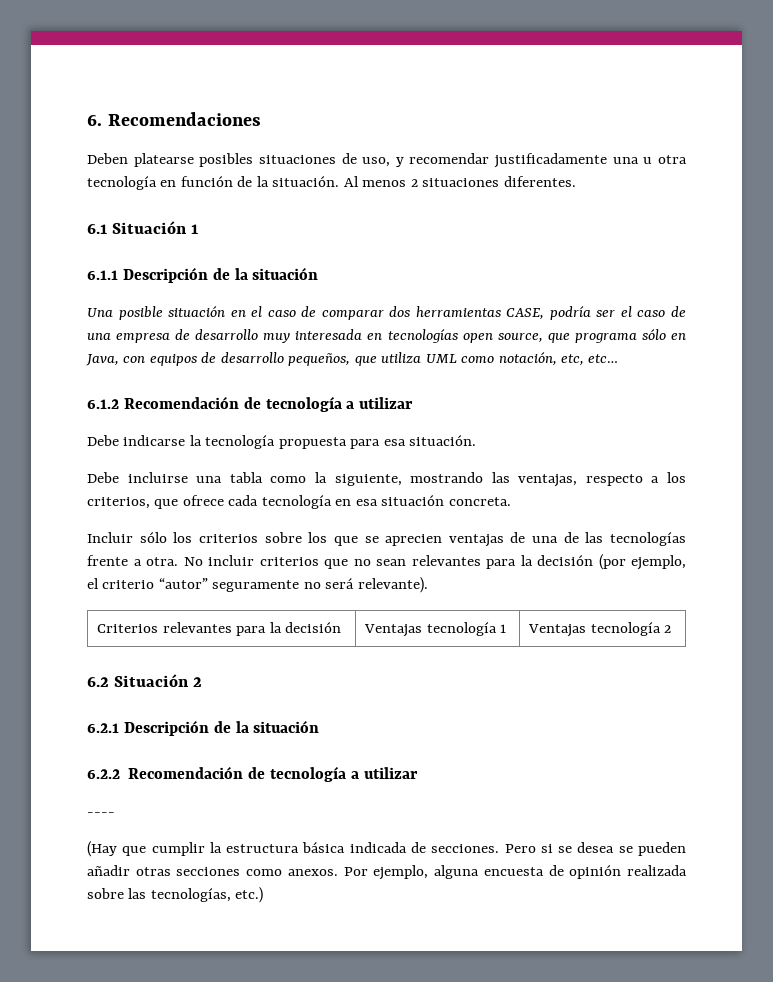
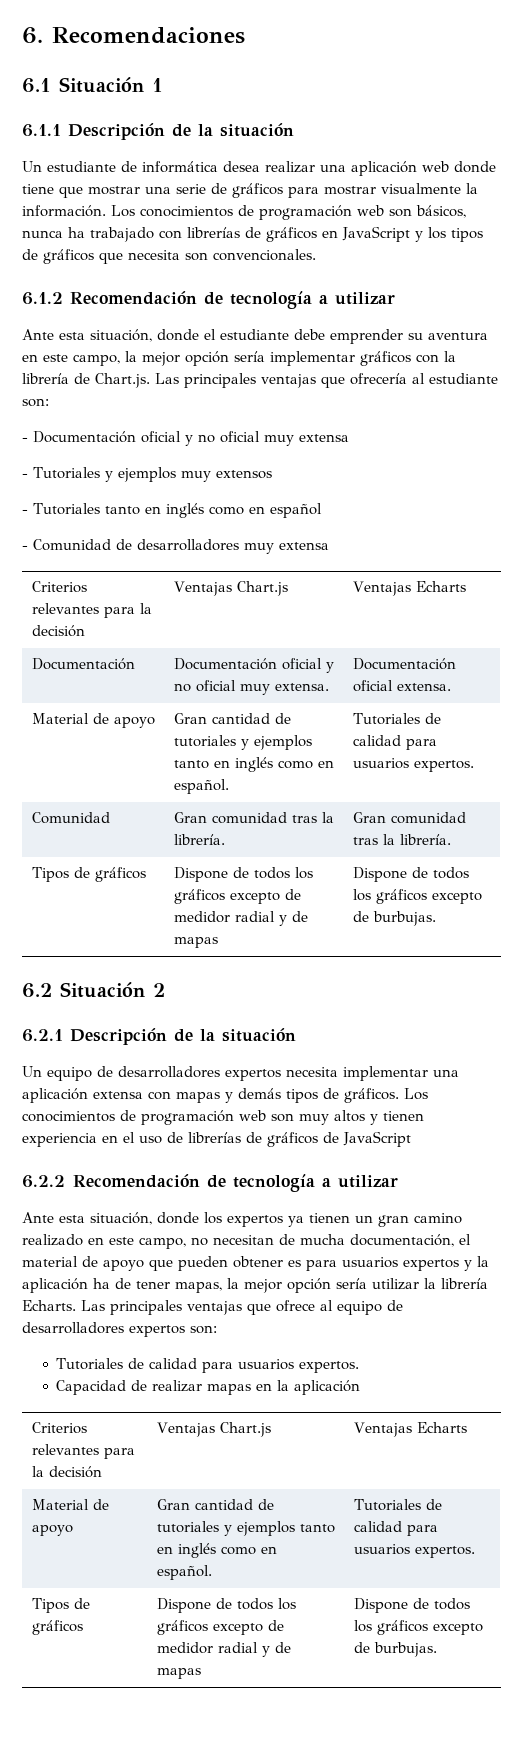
[87,153,687,168] [87,176,576,190] // Deben platearse posibles situaciones de uso, y recomendar justificadamente una u otra tecnología en función de la situación. Al menos 2 situaciones diferentes. -> (245, 35) none
[87,306,686,320] [87,329,687,343] [86,352,619,366] Una posible situación en el caso de comparar dos herramientas CASE, podría ser el caso de una empresa de desarrollo muy interesada en tecnologías open source, que programa sólo en Java, con equipos de desarrollo pequeños, que utiliza UML como notación, etc, etc… -> [22,161,496,176] [22,183,478,198] [22,205,466,220] [22,226,483,242] [22,249,316,264] Un estudiante de informática desea realizar una aplicación web donde tiene que mostrar una serie de gráficos para mostrar visualmente la información. Los conocimientos de programación web son básicos, nunca ha trabajado con librerías de gráficos en JavaScript y los tipos de gráficos que necesita son convencionales.
[87,435,477,449] [87,472,686,487] [87,495,511,509] [87,532,687,547] [87,554,686,570] [87,577,428,593] [97,622,342,636] [364,622,507,637] [528,622,672,637] Debe indicarse la tecnología propuesta para esa situación. // Debe incluirse una tabla como la siguiente, mostrando las ventajas, respecto a los criterios, que ofrece cada tecnología en esa situación concreta. // Incluir sólo los criterios sobre los que se aprecien ventajas de una de las tecnologías frente a otra. No incluir criterios que no sean relevantes para la decisión (por ejemplo, el criterio “autor” seguramente no será relevante). // Criterios relevantes para la decisión | Ventajas tecnología 1 | Ventajas tecnología 2 -> [22,329,488,344] [22,351,456,366] [22,373,498,388] [22,398,49,407] [22,431,349,446] [22,467,272,482] [22,503,322,518] [22,539,329,554] [31,581,87,593] [31,603,152,618] [31,625,85,637] [173,581,288,596] [352,581,466,596] [31,658,135,670] [173,658,334,673] [173,680,329,695] [352,658,456,670] [352,680,451,692] [31,713,155,728] [173,713,291,724] [173,735,312,750] [173,757,334,772] [173,779,229,794] [352,713,441,725] [352,735,437,750] [352,758,474,772] [31,812,110,824] [173,812,334,824] [173,834,225,845] [352,812,466,824] [352,834,451,845] [31,867,146,882] [173,867,313,882] [173,889,301,904] [173,911,308,926] [173,937,218,948] [352,867,469,882] [352,889,482,904] [352,911,436,926] Ante esta situación, donde el estudiante debe emprender su aventura en este campo, la mejor opción sería implementar gráficos con la librería de Chart.js. Las principales ventajas que ofrecería al estudiante son: // - Documentación oficial y no oficial muy extensa // - Tutoriales y ejemplos muy extensos // - Tutoriales tanto en inglés como en español // - Comunidad de desarrolladores muy extensa // Criterios relevantes para la decisión | Ventajas Chart.js | Ventajas Echarts // Documentación | Documentación oficial y no oficial muy extensa. | Documentación oficial extensa. // Material de apoyo | Gran cantidad de tutoriales y ejemplos tanto en inglés como en español. | Tutoriales de calidad para usuarios expertos. // Comunidad | Gran comunidad tras la librería. | Gran comunidad tras la librería. // Tipos de gráficos | Dispone de todos los gráficos excepto de medidor radial y de mapas | Dispone de todos los gráficos excepto de burbujas.
(320, 726) none -> [22,1066,459,1081] [22,1088,428,1103] [22,1110,424,1125] [22,1131,411,1147] // Un equipo de desarrolladores expertos necesita implementar una aplicación extensa con mapas y demás tipos de gráficos. Los conocimientos de programación web son muy altos y tienen experiencia en el uso de librerías de gráficos de JavaScript
[87,812,115,816] [87,841,686,857] [87,865,688,880] [87,887,264,903] ---- // (Hay que cumplir la estructura básica indicada de secciones. Pero si se desea se pueden añadir otras secciones como anexos. Por ejemplo, alguna encuesta de opinión realizada sobre las tecnologías, etc.) -> [22,1212,462,1227] [22,1234,471,1249] [22,1256,489,1271] [22,1278,488,1293] [22,1300,403,1315] [22,1322,217,1337] [56,1358,360,1373] [56,1380,361,1395] [31,1422,87,1434] [31,1444,135,1459] [31,1466,102,1478] [156,1422,271,1437] [353,1422,467,1437] [31,1499,109,1510] [31,1525,73,1536] [156,1499,274,1510] [156,1521,335,1536] [156,1543,277,1558] [156,1565,212,1580] [353,1499,442,1511] [353,1521,438,1536] [353,1544,475,1558] [31,1598,90,1613] [31,1620,83,1635] [156,1598,296,1613] [156,1620,284,1635] [156,1642,291,1657] [156,1668,201,1679] [353,1598,470,1613] [353,1620,483,1635] [353,1642,437,1657] Ante esta situación, donde los expertos ya tienen un gran camino realizado en este campo, no necesitan de mucha documentación, el material de apoyo que pueden obtener es para usuarios expertos y la aplicación ha de tener mapas, la mejor opción sería utilizar la librería Echarts. Las principales ventajas que ofrece al equipo de desarrolladores expertos son: // Tutoriales de calidad para usuarios expertos. // Capacidad de realizar mapas en la aplicación // Criterios relevantes para la decisión | Ventajas Chart.js | Ventajas Echarts // Material de apoyo | Gran cantidad de tutoriales y ejemplos tanto en inglés como en español. | Tutoriales de calidad para usuarios expertos. // Tipos de gráficos | Dispone de todos los gráficos excepto de medidor radial y de mapas | Dispone de todos los gráficos excepto de burbujas.

